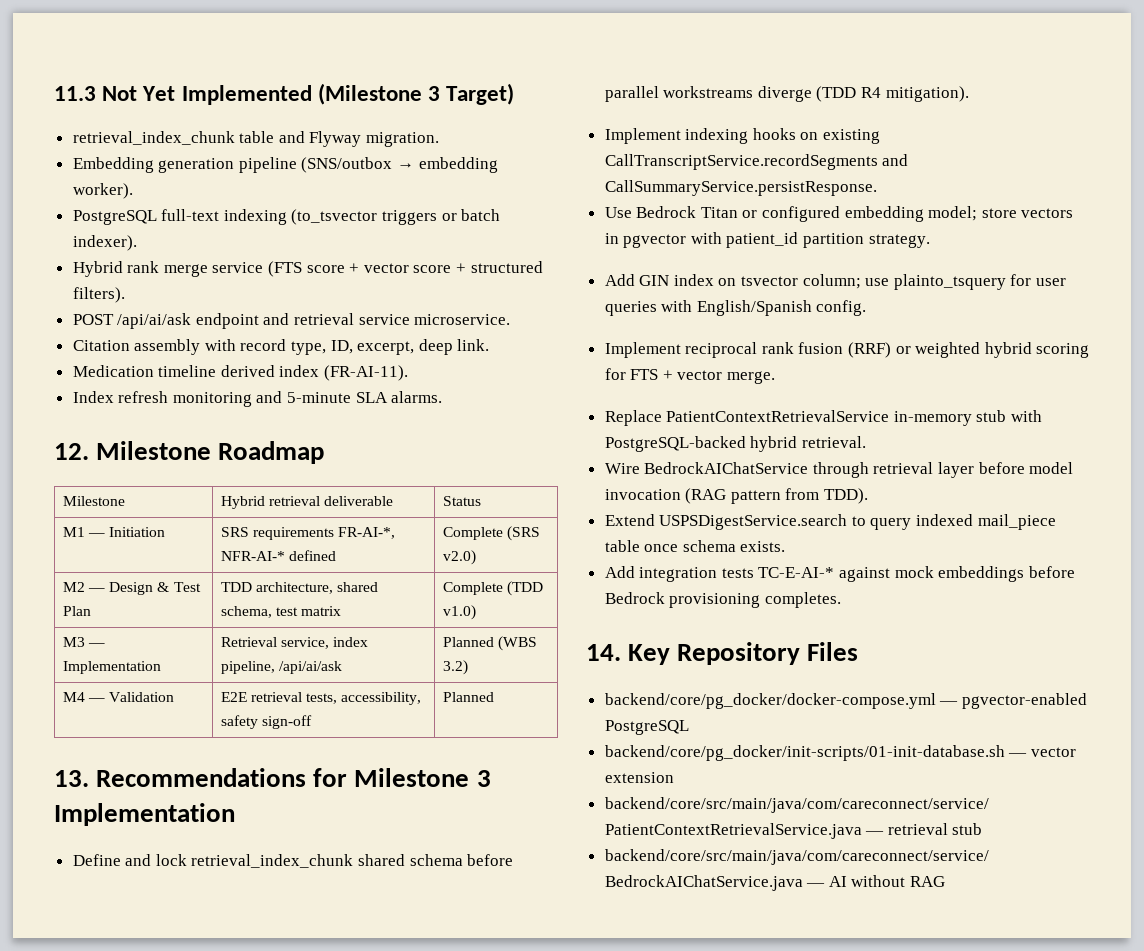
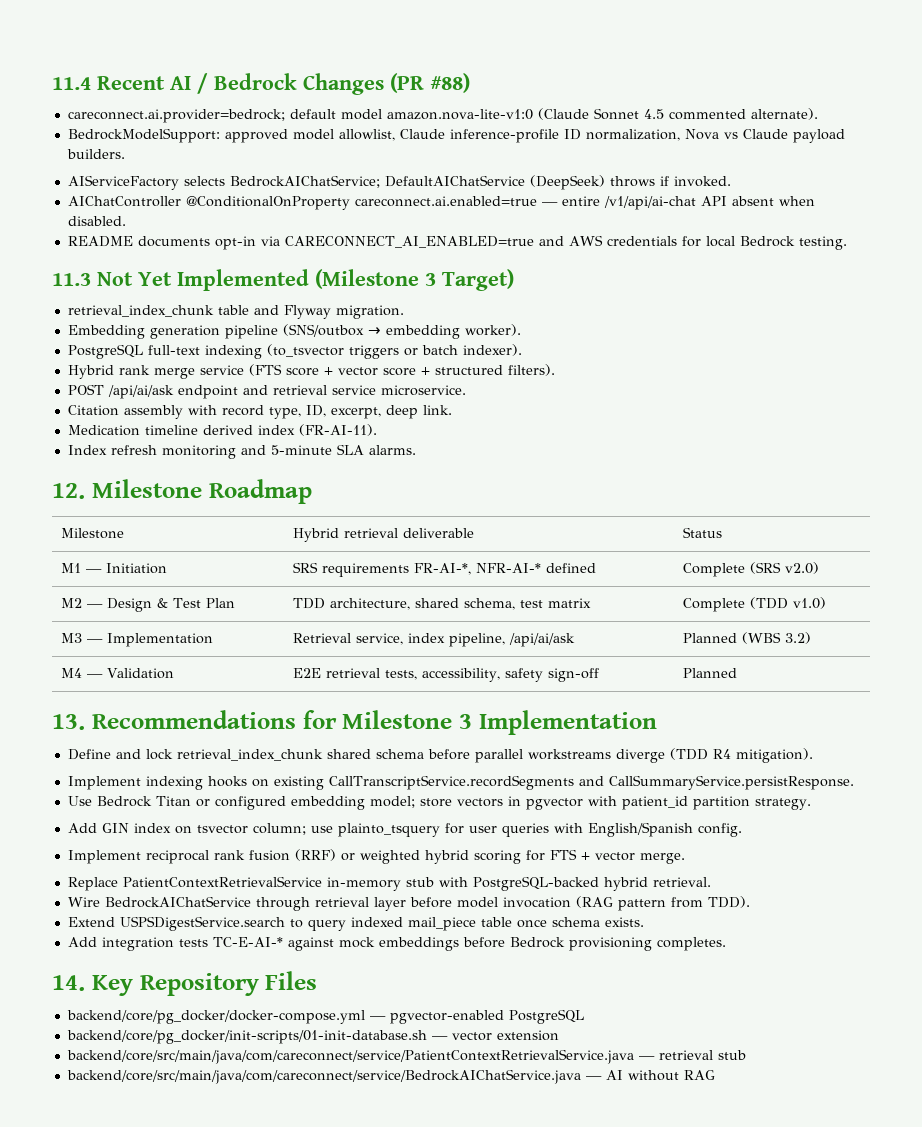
(54, 93) none -> [52,73,470,95] [67,108,818,123] [67,128,845,143] [66,149,125,159] [67,175,731,190] [67,196,815,210] [67,216,126,226] [67,235,847,250] 11.4 Recent AI / Bedrock Changes (PR #88) // careconnect.ai.provider=bedrock; default model amazon.nova-lite-v1:0 (Claude Sonnet 4.5 commented alternate). // BedrockModelSupport: approved model allowlist, Claude inference-profile ID normalization, Nova vs Claude payload builders. // AIServiceFactory selects BedrockAIChatService; DefaultAIChatService (DeepSeek) throws if invoked. // AIChatController @ConditionalOnProperty careconnect.ai.enabled=true — entire /v1/api/ai-chat API absent when disabled. // README documents opt-in via CARECONNECT_AI_ENABLED=true and AWS credentials for local Bedrock testing. //

